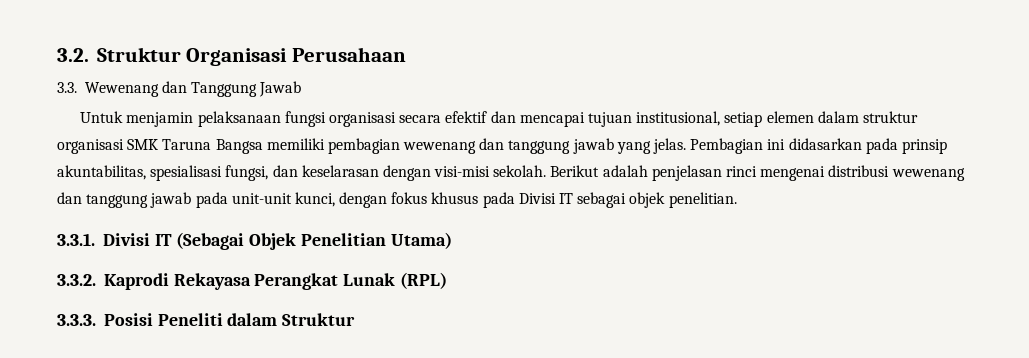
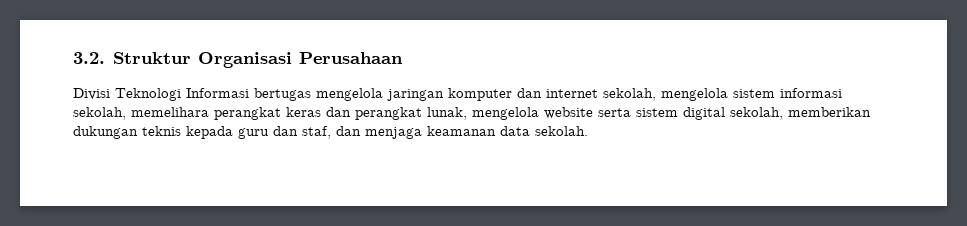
[57,81,302,97] [80,111,918,127] [57,138,947,154] [57,165,965,181] [57,192,737,208] [57,232,453,250] [57,272,448,290] [57,313,356,326] 3.3. Wewenang dan Tanggung Jawab // Untuk menjamin pelaksanaan fungsi organisasi secara efektif dan mencapai tujuan institusional, setiap elemen dalam struktur organisasi SMK Taruna Bangsa memiliki pembagian wewenang dan tanggung jawab yang jelas. Pembagian ini didasarkan pada prinsip akuntabilitas, spesialisasi fungsi, dan keselarasan dengan visi-misi sekolah. Berikut adalah penjelasan rinci mengenai distribusi wewenang dan tanggung jawab pada unit-unit kunci, dengan fokus khusus pada Divisi IT sebagai objek penelitian. // 3.3.1. Divisi IT (Sebagai Objek Penelitian Utama) // 3.3.2. Kaprodi Rekayasa Perangkat Lunak (RPL) // 3.3.3. Posisi Peneliti dalam Struktur -> [73,88,842,101] [73,107,871,120] [73,126,588,139] Divisi Teknologi Informasi bertugas mengelola jaringan komputer dan internet sekolah, mengelola sistem informasi sekolah, memelihara perangkat keras dan perangkat lunak, mengelola website serta sistem digital sekolah, memberikan dukungan teknis kepada guru dan staf, dan menjaga keamanan data sekolah.

